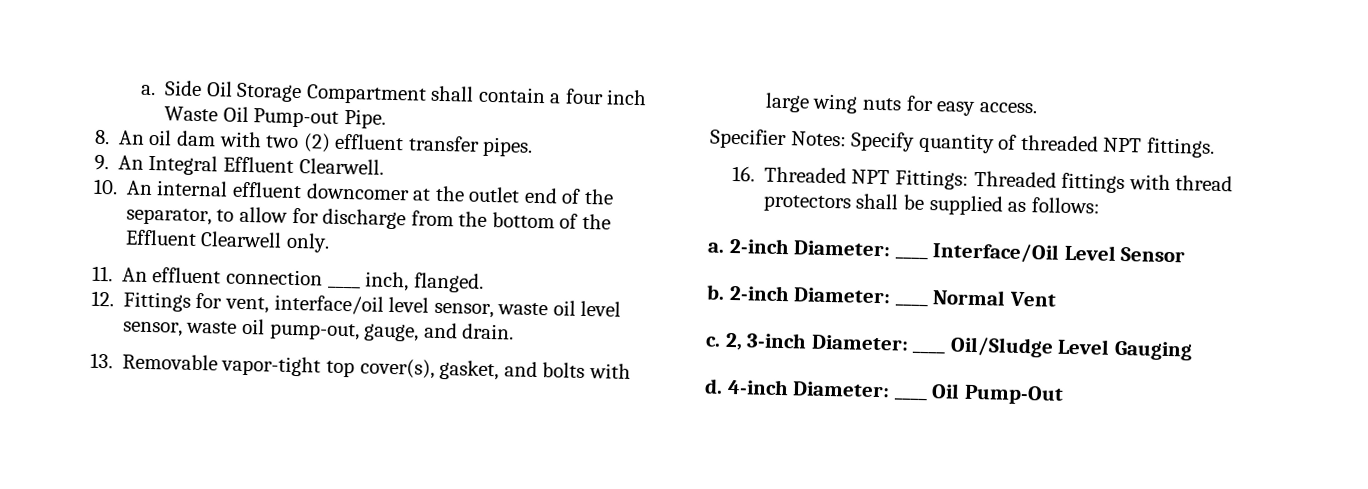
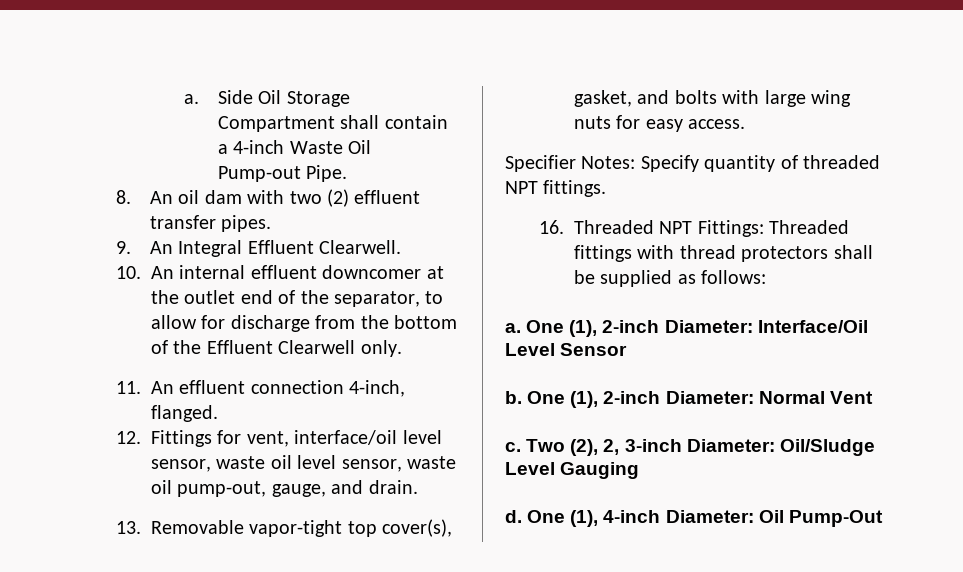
[564,88,648,106] four inch -> [233,140,285,154] 4-inch
[327,271,410,292] ____ inch, -> [349,380,406,397] 4-inch,
[728,237,928,261] 2-inch Diameter: ____ -> [526,320,753,337] One (1), 2-inch Diameter:
[728,284,928,308] 2-inch Diameter: ____ -> [527,391,754,408] One (1), 2-inch Diameter:
(721, 341) none -> [526,439,599,456] Two (2),
[912,350,946,355] ____ -> (775, 445) none
(723, 386) none -> [527,510,599,527] One (1),
[893,397,927,402] ____ -> (754, 516) none

